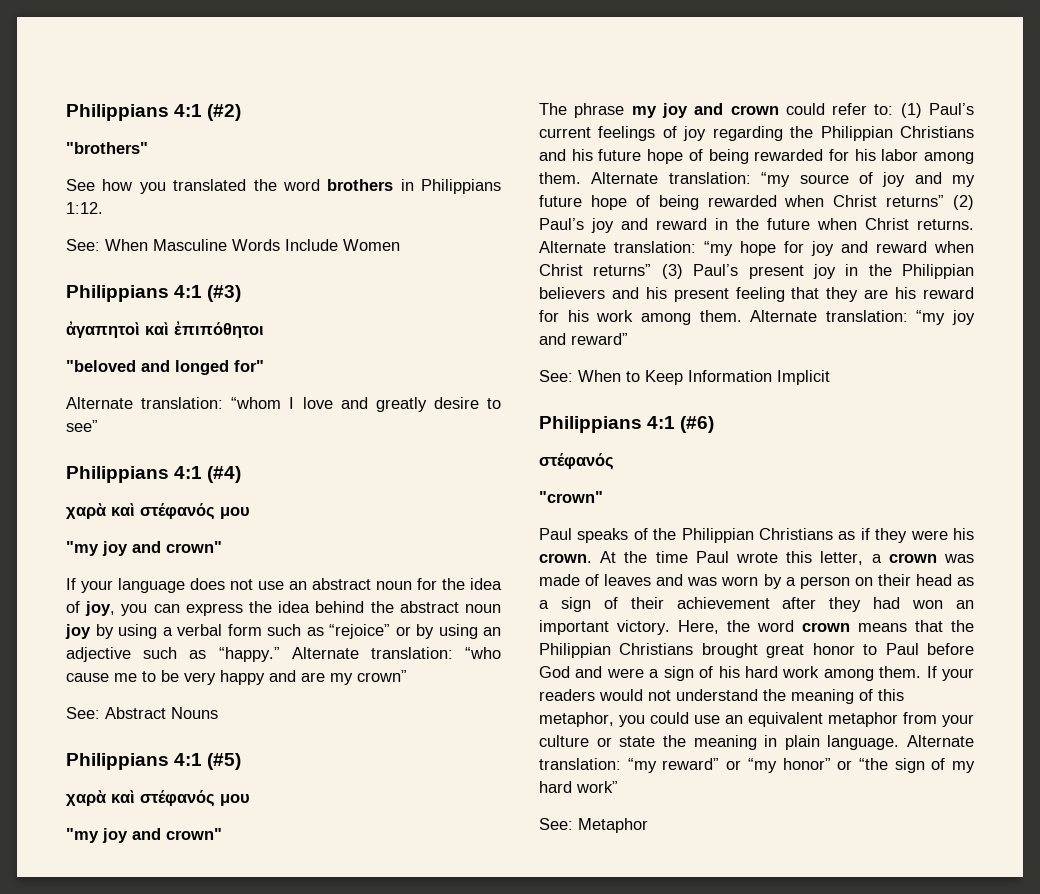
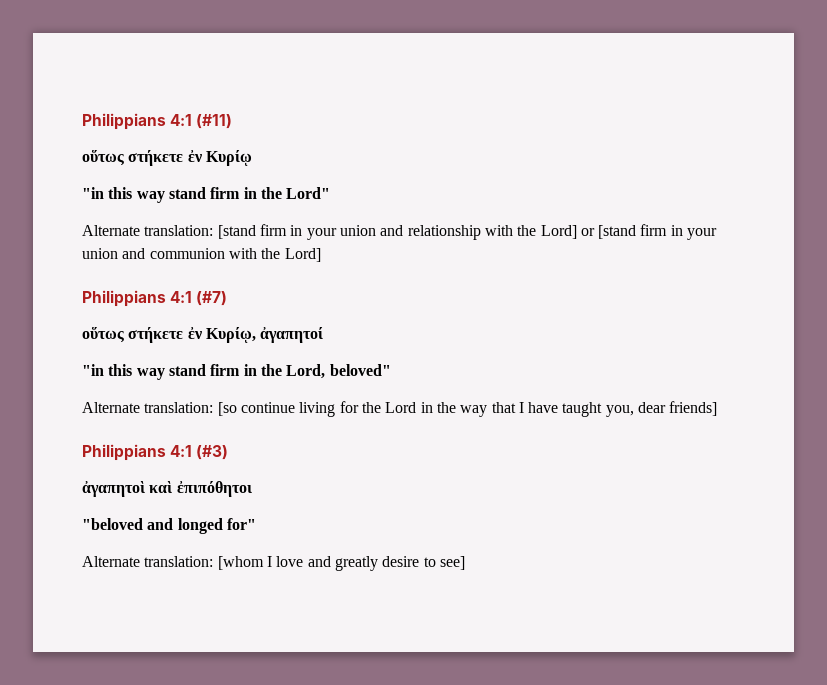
[66,104,242,121] [66,142,148,154] [66,179,501,194] [66,202,103,214] [66,239,400,251] Philippians 4:1 (#2) // "brothers" // See how you translated the word brothers in Philippians 1:12. // See: When Masculine Words Include Women -> [82,113,233,130] [82,150,252,166] [82,187,331,203] [82,224,718,240] [82,248,321,262] [82,290,228,307] [82,327,324,343] [82,364,391,380] [82,401,718,417] Philippians 4:1 (#11) // οὕτως στήκετε ἐν Κυρίῳ // "in this way stand firm in the Lord" // Alternate translation: [stand firm in your union and relationship with the Lord] or [stand firm in your union and communion with the Lord] // Philippians 4:1 (#7) // οὕτως στήκετε ἐν Κυρίῳ, ἀγαπητοί // "in this way stand firm in the Lord, beloved" // Alternate translation: [so continue living for the Lord in the way that I have taught you, dear friends]
[231,397,282,409] “whom -> [217,556,264,570] [whom
[66,420,98,432] [66,466,242,483] [66,503,250,520] [66,541,222,556] [66,578,502,593] [66,601,501,616] [65,624,501,639] [66,647,501,662] [66,670,407,685] [66,707,218,719] [66,753,242,770] [66,790,250,807] [66,828,222,843] [539,103,974,118] [539,126,974,141] [539,149,974,164] [539,172,975,187] [539,195,974,210] [539,218,974,233] [539,241,974,256] [539,264,974,279] [539,287,975,302] [539,310,975,325] [539,333,628,345] [539,370,830,385] [539,416,715,433] [539,453,614,470] [539,491,603,503] [539,528,974,543] [539,551,974,565] [539,574,974,589] [539,597,975,612] [539,620,974,635] [539,643,974,658] [539,666,974,681] [539,689,904,704] [539,712,974,727] [539,735,974,750] [539,758,975,773] [539,781,618,793] [539,818,648,833] see” // Philippians 4:1 (#4) // χαρὰ καὶ στέφανός μου // "my joy and crown" // If your language does not use an abstract noun for the idea of joy, you can express the idea behind the abstract noun joy by using a verbal form such as “rejoice” or by using an adjective such as “happy.” Alternate translation: “who cause me to be very happy and are my crown” // See: Abstract Nouns // Philippians 4:1 (#5) // χαρὰ καὶ στέφανός μου // "my joy and crown" // The phrase my joy and crown could refer to: (1) Paul’s current feelings of joy regarding the Philippian Christians and his future hope of being rewarded for his labor among them. Alternate translation: “my source of joy and my future hope of being rewarded when Christ returns” (2) Paul’s joy and reward in the future when Christ returns. Alternate translation: “my hope for joy and reward when Christ returns” (3) Paul’s present joy in the Philippian believers and his present feeling that they are his reward for his work among them. Alternate translation: “my joy and reward” // See: When to Keep Information Implicit // Philippians 4:1 (#6) // στέφανός // "crown" // Paul speaks of the Philippian Christians as if they were his crown. At the time Paul wrote this letter, a crown was made of leaves and was worn by a person on their head as a sign of their achievement after they had won an important victory. Here, the word crown means that the Philippian Christians brought great honor to Paul before God and were a sign of his hard work among them. If your readers would not understand the meaning of this metaphor, you could use an equivalent metaphor from your culture or state the meaning in plain language. Alternate translation: “my reward” or “my honor” or “the sign of my hard work” // See: Metaphor -> [439,556,465,570] see]

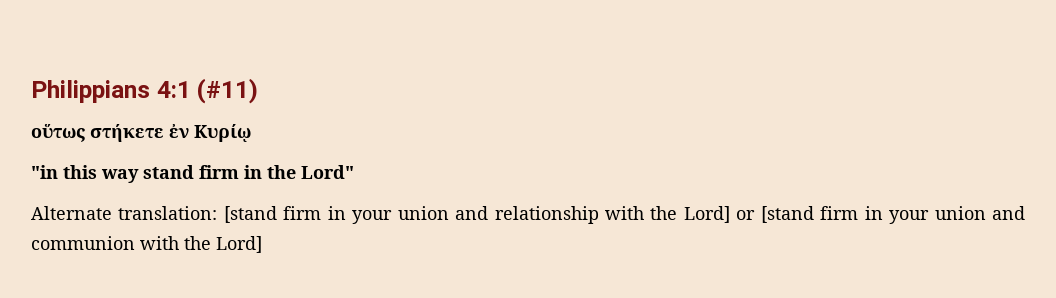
[82,290,228,307] [82,327,324,343] [82,364,391,380] [82,401,718,417] [82,444,229,461] [82,481,252,497] [82,518,256,534] [82,556,465,571] // Philippians 4:1 (#7) // οὕτως στήκετε ἐν Κυρίῳ, ἀγαπητοί // "in this way stand firm in the Lord, beloved" // Alternate translation: [so continue living for the Lord in the way that I have taught you, dear friends] // Philippians 4:1 (#3) // ἀγαπητοὶ καὶ ἐπιπόθητοι // "beloved and longed for" // Alternate translation: [whom I love and greatly desire to see] -> (262, 244) none

